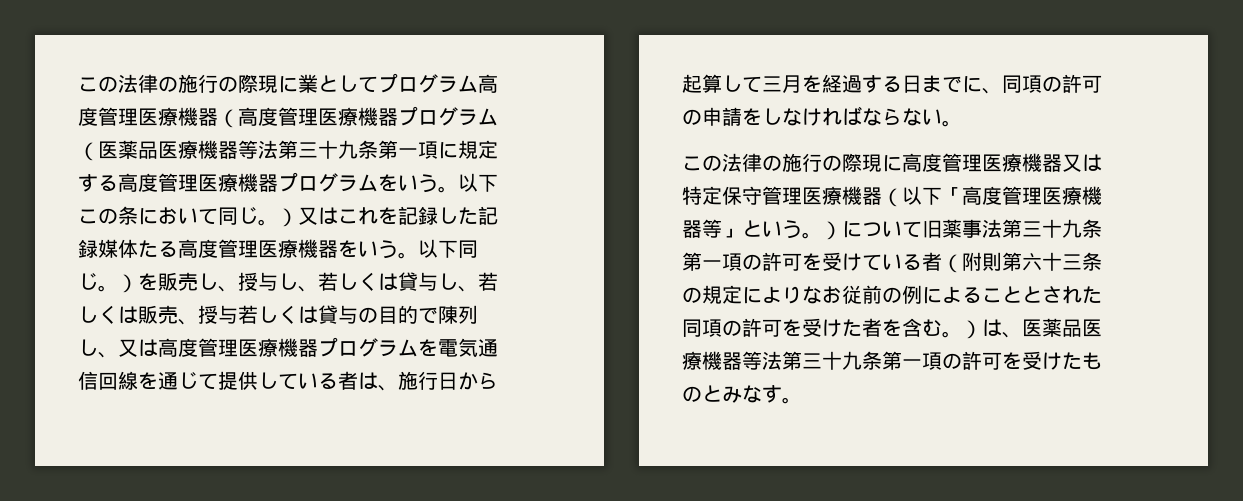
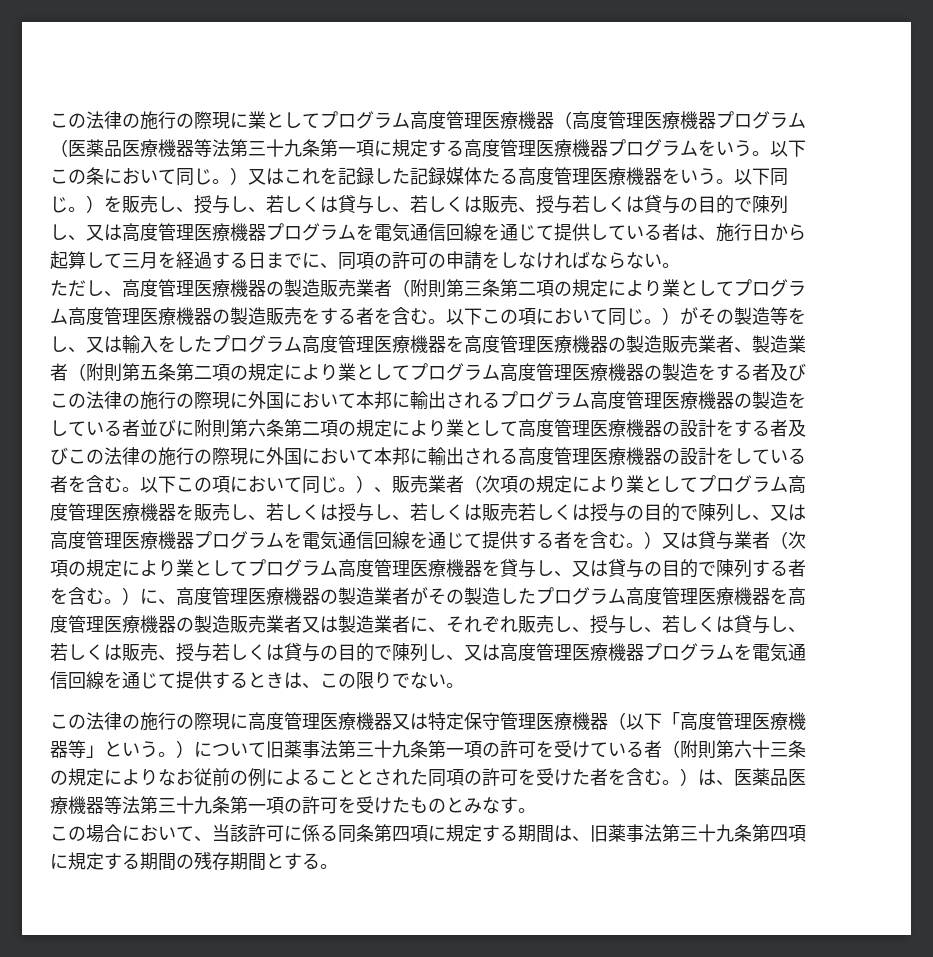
(962, 123) none -> [50,279,806,298] [50,307,806,326] [50,335,806,354] [50,363,806,382] [50,391,806,410] [50,419,806,438] [50,447,806,466] [50,475,806,494] [50,503,806,522] [50,531,806,550] [50,559,806,578] [50,587,806,606] [50,615,806,634] [50,643,806,662] [50,671,464,689] // ただし、高度管理医療機器の製造販売業者（附則第三条第二項の規定により業としてプログラム高度管理医療機器の製造販売をする者を含む。以下この項において同じ。）がその製造等をし、又は輸入をしたプログラム高度管理医療機器を高度管理医療機器の製造販売業者、製造業者（附則第五条第二項の規定により業としてプログラム高度管理医療機器の製造をする者及びこの法律の施行の際現に外国において本邦に輸出されるプログラム高度管理医療機器の製造をしている者並びに附則第六条第二項の規定により業として高度管理医療機器の設計をする者及びこの法律の施行の際現に外国において本邦に輸出される高度管理医療機器の設計をしている者を含む。以下この項において同じ。）、販売業者（次項の規定により業としてプログラム高度管理医療機器を販売し、若しくは授与し、若しくは販売若しくは授与の目的で陳列し、又は高度管理医療機器プログラムを電気通信回線を通じて提供する者を含む。）又は貸与業者（次項の規定により業としてプログラム高度管理医療機器を貸与し、又は貸与の目的で陳列する者を含む。）に、高度管理医療機器の製造業者がその製造したプログラム高度管理医療機器を高度管理医療機器の製造販売業者又は製造業者に、それぞれ販売し、授与し、若しくは貸与し、若しくは販売、授与若しくは貸与の目的で陳列し、又は高度管理医療機器プログラムを電気通信回線を通じて提供するときは、この限りでない。
(802, 400) none -> [50,824,806,843] [50,852,338,871] // この場合において、当該許可に係る同条第四項に規定する期間は、旧薬事法第三十九条第四項に規定する期間の残存期間とする。

